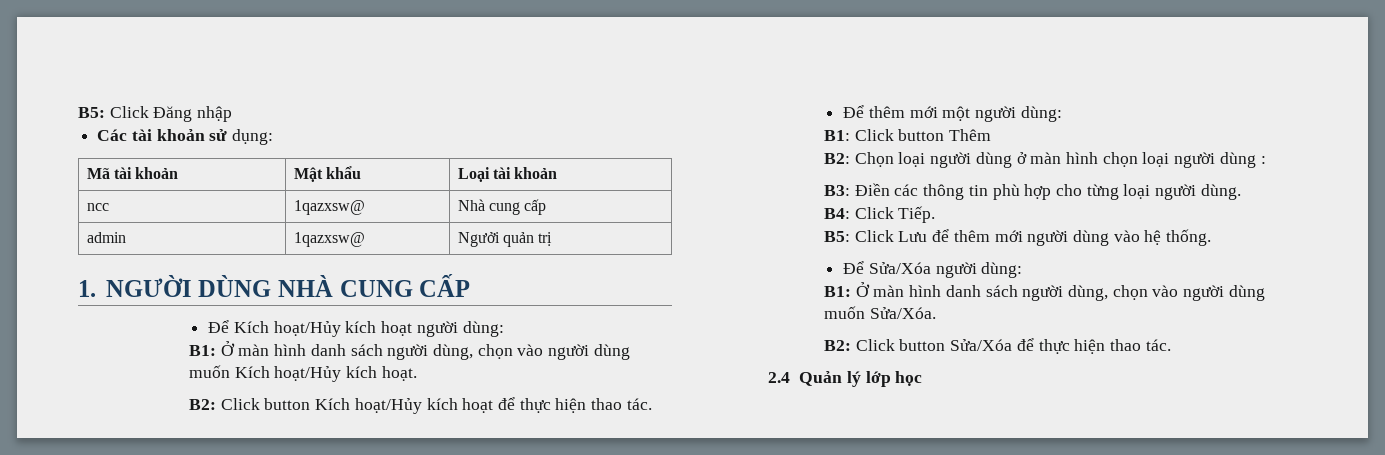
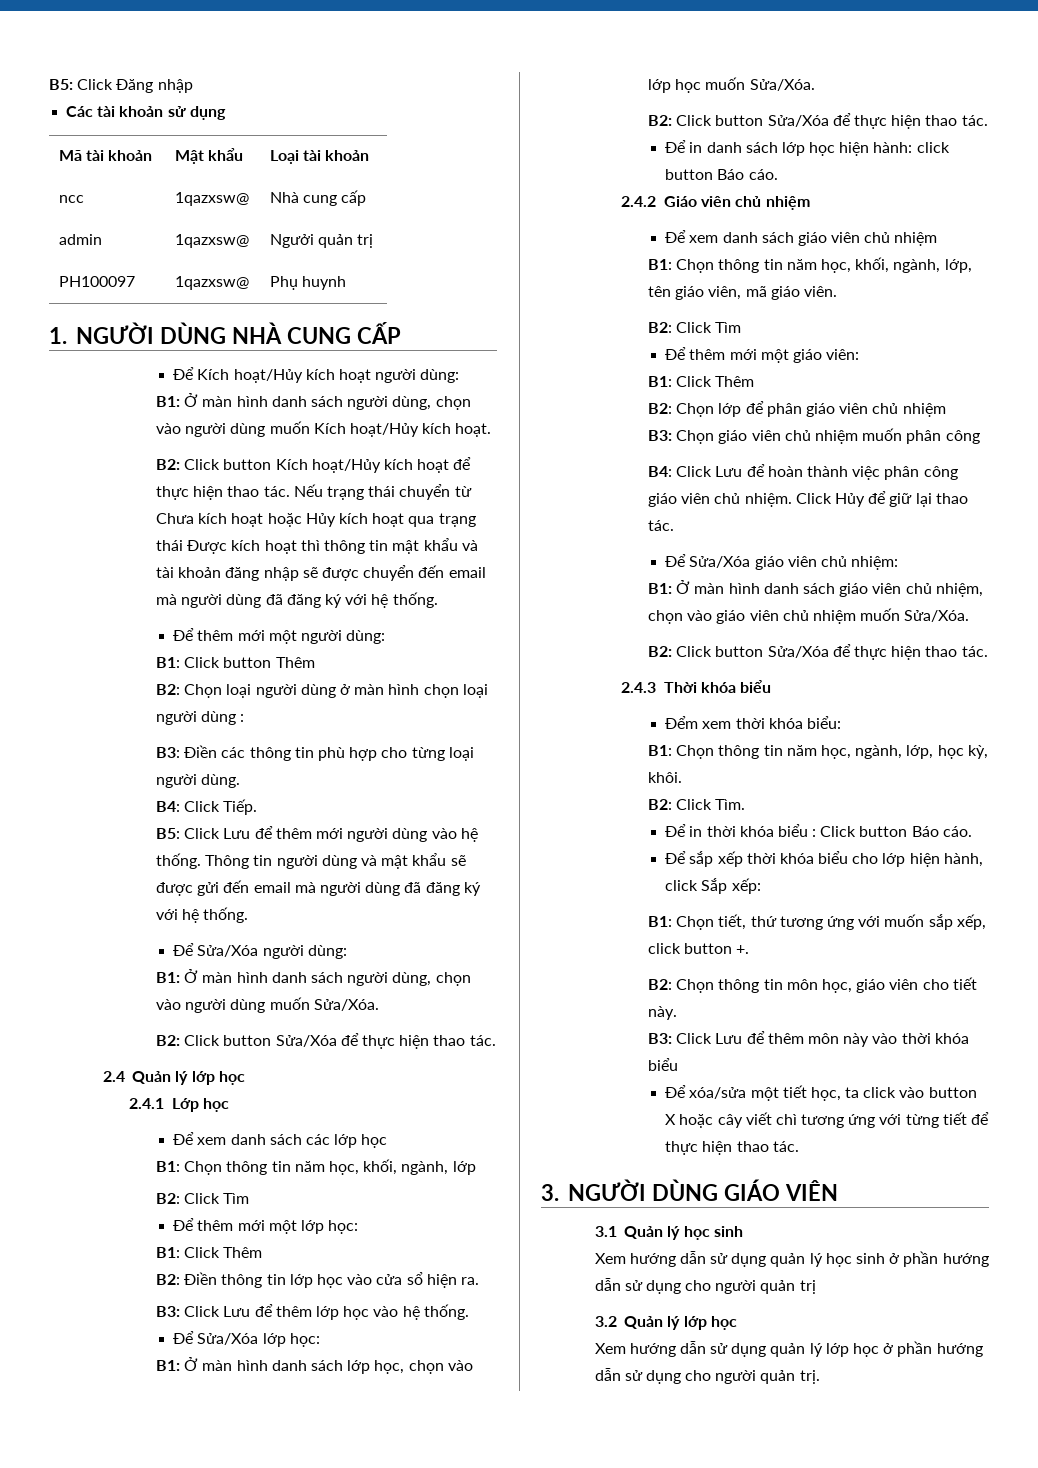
[232,129,274,145] dụng: -> [189,106,226,120] dụng
(553, 239) none -> [58,276,135,287] [174,276,249,290] [269,276,347,290] // PH100097 | 1qazxsw@ | Phụ huynh
(652, 404) none -> [293,484,472,500] [156,513,476,527] [156,538,478,554] [156,565,486,581] [156,592,438,608] Nếu trạng thái chuyển từ Chưa kích hoạt hoặc Hủy kích hoạt qua trạng thái Được kích hoạt thì thông tin mật khẩu và tài khoản đăng nhập sẽ được chuyển đến email mà người dùng đã đăng ký với hệ thống.
(1212, 237) none -> [205,853,466,869] [156,880,481,896] [156,907,249,923] Thông tin người dùng và mật khẩu sẽ được gửi đến email mà người dùng đã đăng ký với hệ thống.
(923, 378) none -> [129,1098,230,1112] [173,1132,388,1148] [156,1159,476,1175] [156,1193,250,1204] [173,1218,359,1234] [156,1247,263,1258] [156,1272,479,1288] [156,1304,469,1320] [173,1331,320,1347] [156,1357,473,1374] [648,77,815,93] [648,113,988,129] [665,140,950,156] [665,169,778,180] [621,196,810,210] [665,230,938,246] [648,257,972,273] [648,286,838,300] [648,322,742,333] [665,347,860,363] [648,376,755,387] [648,401,946,417] [648,428,980,444] [648,464,958,480] [648,491,968,507] [648,520,675,531] [665,554,899,570] [648,580,983,597] [648,608,970,624] [648,644,988,660] [621,680,772,693] [665,716,841,729] [648,745,988,759] [648,772,683,783] [648,799,746,810] [665,824,972,837] [665,851,983,867] [665,878,761,894] [648,914,986,930] [648,943,750,954] [648,977,977,993] [648,1006,678,1020] [648,1031,969,1047] [648,1058,679,1071] [665,1085,977,1101] [665,1112,990,1128] [665,1141,799,1155] [541,1179,838,1201] [594,1226,743,1240] [594,1251,989,1267] [594,1278,816,1294] [594,1316,737,1330] [594,1341,983,1357] [594,1368,820,1384] // 2.4.1 Lớp học // Để xem danh sách các lớp học // B1: Chọn thông tin năm học, khối, ngành, lớp // B2: Click Tìm // Để thêm mới một lớp học: // B1: Click Thêm // B2: Điền thông tin lớp học vào cửa sổ hiện ra. // B3: Click Lưu để thêm lớp học vào hệ thống. // Để Sửa/Xóa lớp học: // B1: Ở màn hình danh sách lớp học, chọn vào lớp học muốn Sửa/Xóa. // B2: Click button Sửa/Xóa để thực hiện thao tác. // Để in danh sách lớp học hiện hành: click button Báo cáo. // 2.4.2 Giáo viên chủ nhiệm // Để xem danh sách giáo viên chủ nhiệm // B1: Chọn thông tin năm học, khối, ngành, lớp, tên giáo viên, mã giáo viên. // B2: Click Tìm // Để thêm mới một giáo viên: // B1: Click Thêm // B2: Chọn lớp để phân giáo viên chủ nhiệm // B3: Chọn giáo viên chủ nhiệm muốn phân công // B4: Click Lưu để hoàn thành việc phân công giáo viên chủ nhiệm. Click Hủy để giữ lại thao tác. // Để Sửa/Xóa giáo viên chủ nhiệm: // B1: Ở màn hình danh sách giáo viên chủ nhiệm, chọn vào giáo viên chủ nhiệm muốn Sửa/Xóa. // B2: Click button Sửa/Xóa để thực hiện thao tác. // 2.4.3 Thời khóa biểu // Đểm xem thời khóa biểu: // B1: Chọn thông tin năm học, ngành, lớp, học kỳ, khôi. // B2: Click Tìm. // Để in thời khóa biểu : Click button Báo cáo. // Để sắp xếp thời khóa biểu cho lớp hiện hành, click Sắp xếp: // B1: Chọn tiết, thứ tương ứng với muốn sắp xếp, click button +. // B2: Chọn thông tin môn học, giáo viên cho tiết này. // B3: Click Lưu để thêm môn này vào thời khóa biểu // Để xóa/sửa một tiết học, ta click vào button X hoặc cây viết chì tương ứng với từng tiết để thực hiện thao tác. // 3. NGƯỜI DÙNG GIÁO VIÊN // 3.1 Quản lý học sinh // Xem hướng dẫn sử dụng quản lý học sinh ở phần hướng dẫn sử dụng cho người quản trị // 3.2 Quản lý lớp học // Xem hướng dẫn sử dụng quản lý lớp học ở phần hướng dẫn sử dụng cho người quản trị.

